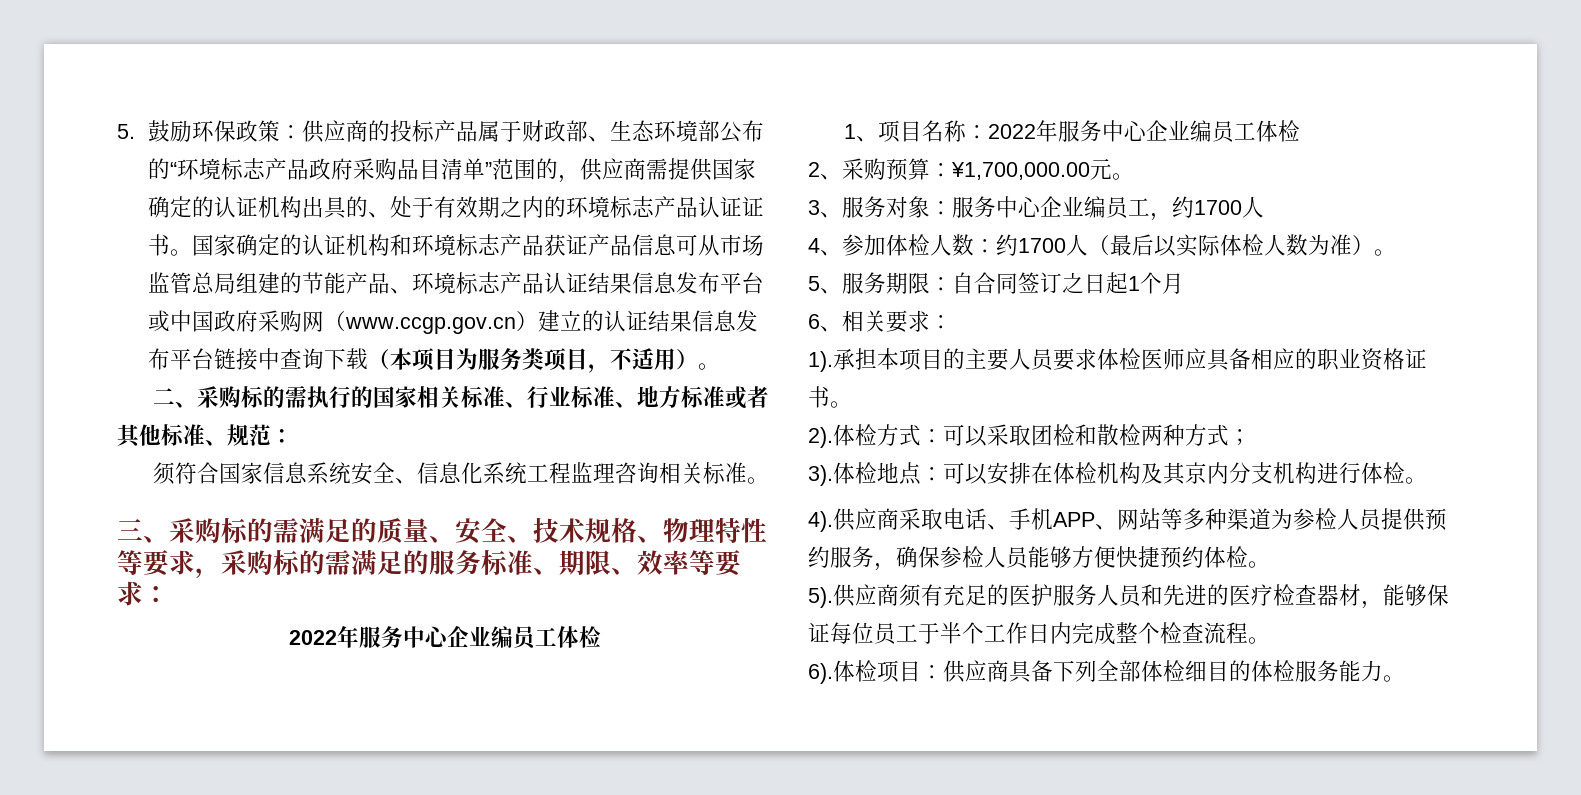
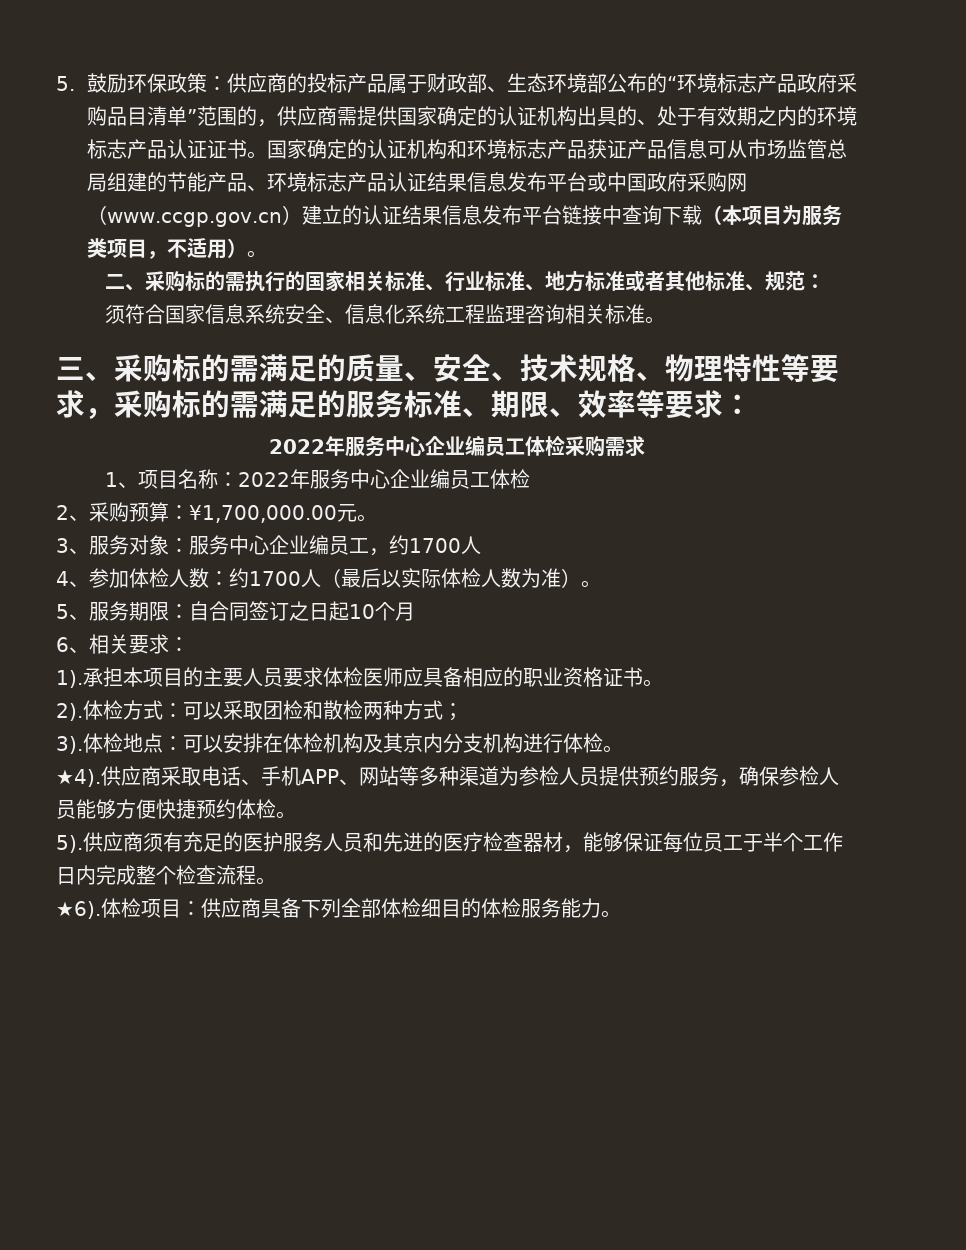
(601, 637) none -> [564,436,645,457] 采购需求
[1128,276,1140,291] 1 -> [349,604,375,619] 10
[808,511,833,532] 4). -> [56,769,101,787] ★4).
[808,663,833,684] 6). -> [56,901,101,919] ★6).

